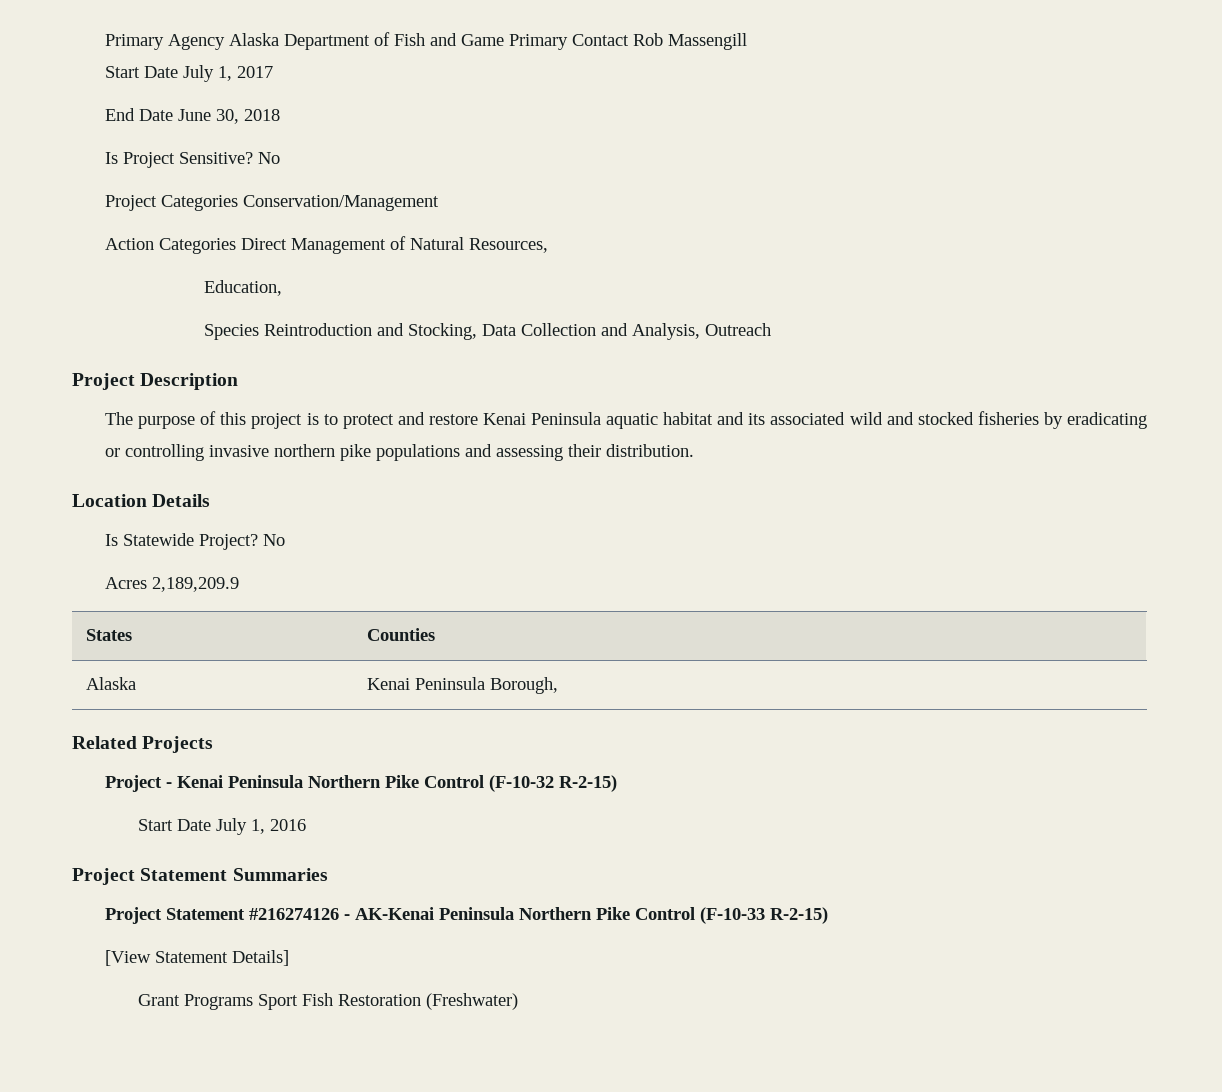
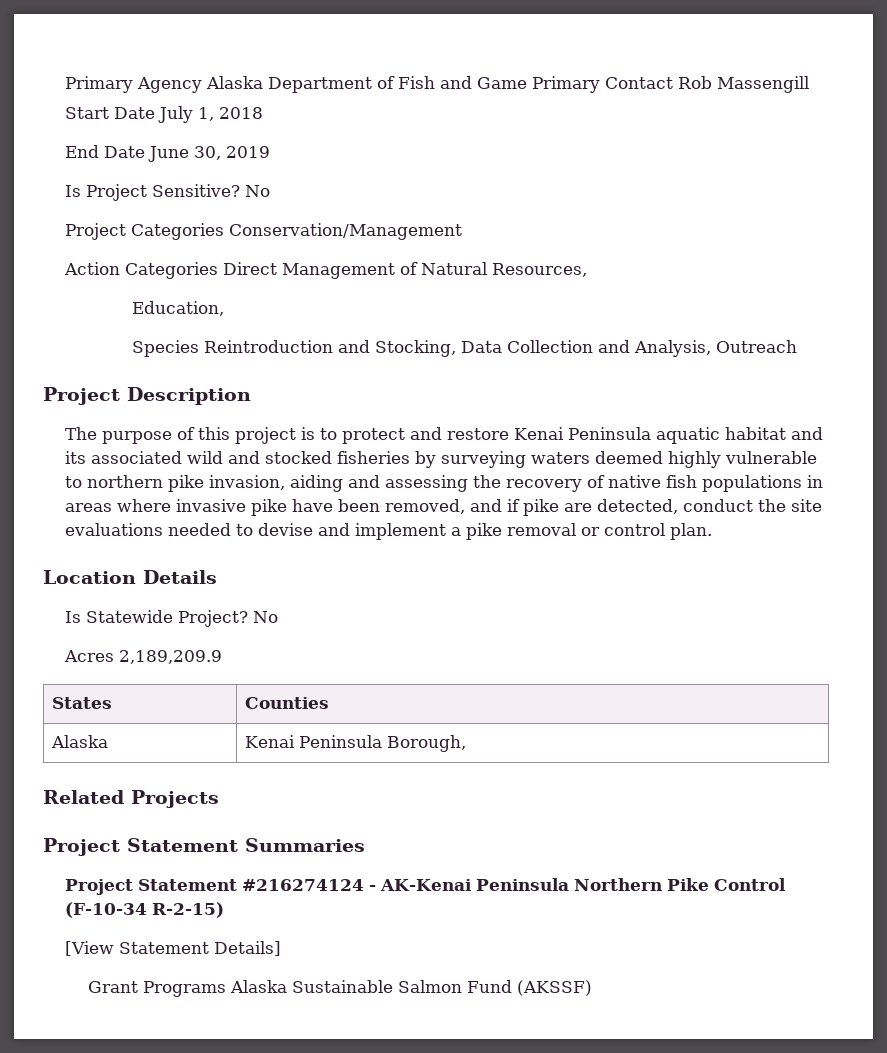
[237,66,274,78] 2017 -> [219,107,264,119] 2018
[244,109,281,121] 2018 -> [226,146,271,158] 2019
[1066,412,1147,429] [105,444,695,461] eradicating or controlling invasive northern pike populations and assessing their distribution. -> [441,451,818,468] [65,475,824,492] [65,499,823,516] [65,523,713,540] surveying waters deemed highly vulnerable to northern pike invasion, aiding and assessing the recovery of native fish populations in areas where invasive pike have been removed, and if pike are detected, conduct the site evaluations needed to devise and implement a pike removal or control plan.
[105,775,618,792] [138,818,307,835] // Project - Kenai Peninsula Northern Pike Control (F-10-32 R-2-15) // Start Date July 1, 2016 -> (219, 799) none
[249,908,340,920] #216274126 -> [242,879,365,891] #216274124
[700,907,766,924] (F-10-33 -> [65,902,148,918] (F-10-34
[258,993,519,1010] Sport Fish Restoration (Freshwater) -> [229,980,592,996] Alaska Sustainable Salmon Fund (AKSSF)

